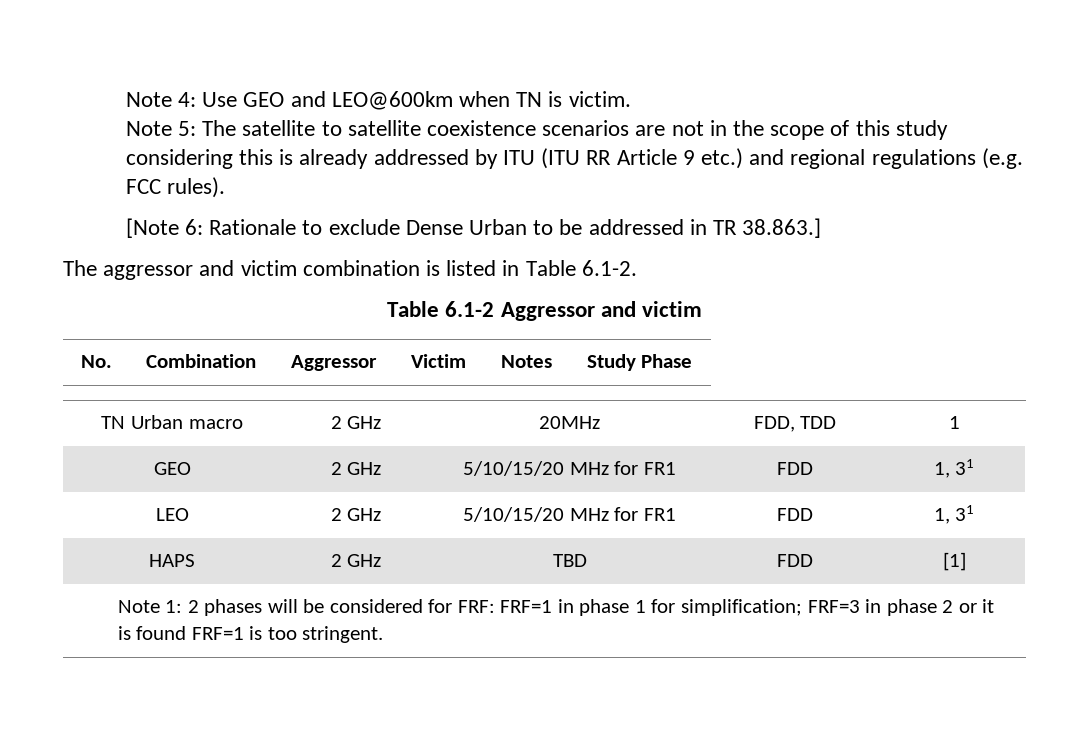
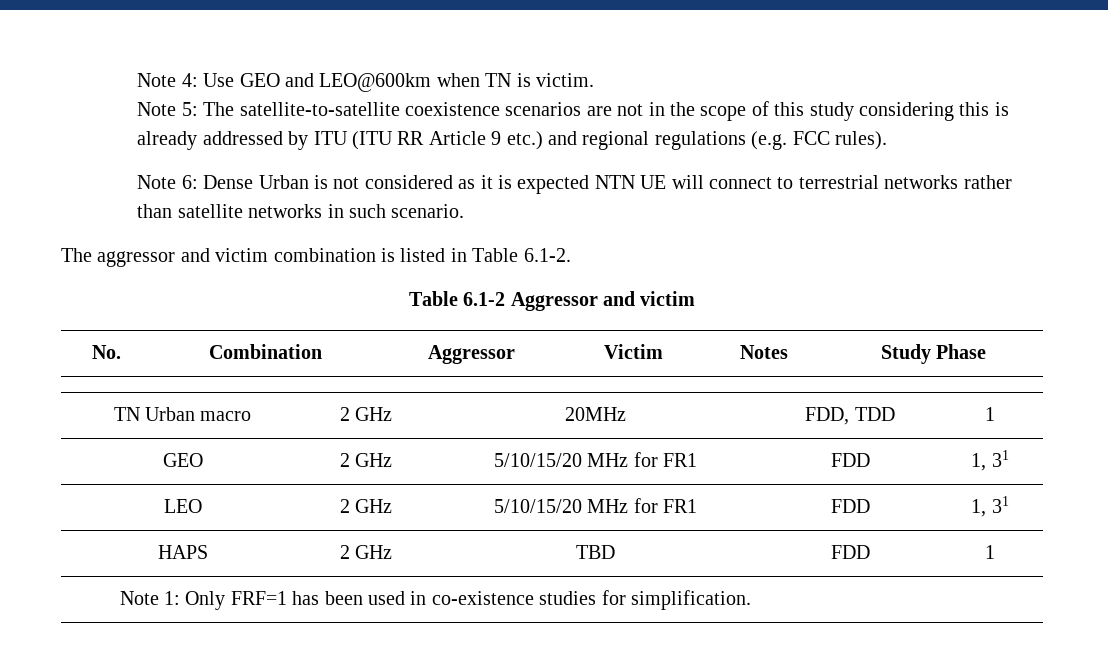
[242,120,421,136] satellite to satellite -> [239,102,400,116] satellite-to-satellite
[125,218,822,238] [Note 6: Rationale to exclude Dense Urban to be addressed in TR 38.863.] -> [137,175,1012,194] [137,204,465,218] Note 6: Dense Urban is not considered as it is expected NTN UE will connect to terrestrial networks rather than satellite networks in such scenario.
[942,552,966,571] [1] -> [985,545,995,559] 1
[187,599,995,616] [117,626,384,643] 2 phases will be considered for FRF: FRF=1 in phase 1 for simplification; FRF=3 in phase 2 or it is found FRF=1 is too stringent. -> [185,590,751,610] Only FRF=1 has been used in co-existence studies for simplification.

